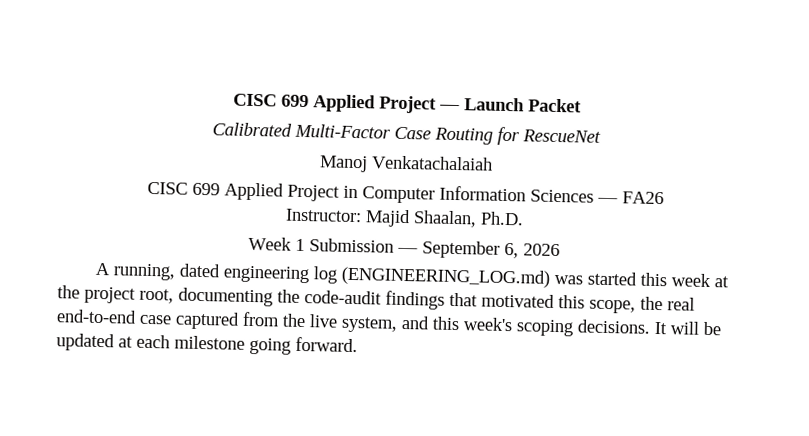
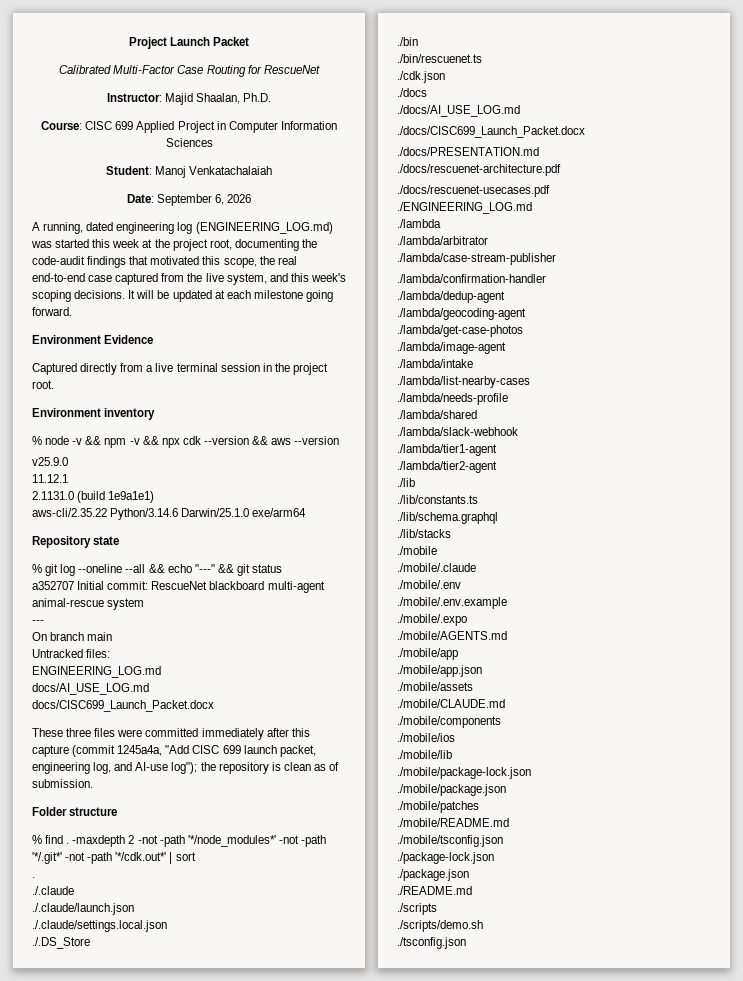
[233,93,460,114] CISC 699 Applied Project — -> [128,37,167,49] Project
[318,155,493,173] Manoj Venkatachalaiah // -> [106,93,272,105] [41,121,83,130] Instructor: Majid Shaalan, Ph.D. // Course:
[596,191,664,205] [285,208,524,228] [248,236,418,254] — FA26 // Instructor: Majid Shaalan, Ph.D. // Week 1 Submission — -> [105,166,273,178] [126,194,154,203] // Student: Manoj Venkatachalaiah // Date:
(358, 344) none -> [32,335,154,344] [32,363,328,375] [32,380,54,389] [32,408,156,420] [32,436,340,448] [32,457,68,466] [32,474,68,483] [32,491,155,503] [32,508,307,520] [32,536,120,548] [32,564,283,576] [32,581,325,593] [32,598,145,610] [32,620,44,624] [32,632,113,641] [32,649,111,658] [32,666,161,678] [32,683,149,695] [32,700,214,712] [32,728,310,740] [32,745,316,757] [32,762,340,774] [32,779,93,788] [32,807,118,816] [32,835,326,847] [32,852,196,864] [32,877,35,878] [32,886,74,895] [32,903,134,915] [32,920,167,932] [32,937,90,949] [397,37,418,46] [397,54,482,63] [397,71,445,83] [397,88,427,97] [397,105,520,117] [397,126,585,138] [397,147,539,156] [397,164,561,176] [397,185,550,197] [397,202,532,214] [397,219,441,228] [397,236,488,245] [397,253,556,265] [397,274,546,283] [397,291,505,303] [397,308,526,320] [397,325,523,337] [397,342,506,354] [397,359,473,368] [397,376,530,388] [397,393,508,405] [397,410,477,419] [397,427,518,436] [397,444,497,456] [397,461,497,473] [397,478,415,487] [397,495,478,504] [397,512,498,524] [397,529,451,538] [397,546,437,555] [397,563,476,572] [397,580,461,589] [397,597,507,609] [397,614,467,626] [397,631,507,640] [397,648,458,660] [397,665,482,677] [397,682,473,691] [397,699,505,708] [397,716,501,728] [397,733,455,742] [397,750,452,759] [397,767,531,779] [397,784,506,796] [397,801,479,813] [397,818,509,827] [397,835,503,847] [397,852,494,864] [397,869,469,881] [397,886,472,895] [397,903,437,915] [397,920,483,932] [397,937,466,949] // Environment Evidence // Captured directly from a live terminal session in the project root. // Environment inventory // % node -v && npm -v && npx cdk --version && aws --version // v25.9.0 // 11.12.1 // 2.1131.0 (build 1e9a1e1) // aws-cli/2.35.22 Python/3.14.6 Darwin/25.1.0 exe/arm64 // Repository state // % git log --oneline --all && echo "---" && git status // a352707 Initial commit: RescueNet blackboard multi-agent animal-rescue system // --- // On branch main // Untracked files: // ENGINEERING_LOG.md // docs/AI_USE_LOG.md // docs/CISC699_Launch_Packet.docx // These three files were committed immediately after this capture (commit 1245a4a, "Add CISC 699 launch packet, engineering log, and AI-use log"); the repository is clean as of submission. // Folder structure // % find . -maxdepth 2 -not -path '*/node_modules*' -not -path '*/.git*' -not -path '*/cdk.out*' | sort // . // ./.claude // ./.claude/launch.json // ./.claude/settings.local.json // ./.DS_Store // ./bin // ./bin/rescuenet.ts // ./cdk.json // ./docs // ./docs/AI_USE_LOG.md // ./docs/CISC699_Launch_Packet.docx // ./docs/PRESENTATION.md // ./docs/rescuenet-architecture.pdf // ./docs/rescuenet-usecases.pdf // ./ENGINEERING_LOG.md // ./lambda // ./lambda/arbitrator // ./lambda/case-stream-publisher // ./lambda/confirmation-handler // ./lambda/dedup-agent // ./lambda/geocoding-agent // ./lambda/get-case-photos // ./lambda/image-agent // ./lambda/intake // ./lambda/list-nearby-cases // ./lambda/needs-profile // ./lambda/shared // ./lambda/slack-webhook // ./lambda/tier1-agent // ./lambda/tier2-agent // ./lib // ./lib/constants.ts // ./lib/schema.graphql // ./lib/stacks // ./mobile // ./mobile/.claude // ./mobile/.env // ./mobile/.env.example // ./mobile/.expo // ./mobile/AGENTS.md // ./mobile/app // ./mobile/app.json // ./mobile/assets // ./mobile/CLAUDE.md // ./mobile/components // ./mobile/ios // ./mobile/lib // ./mobile/package-lock.json // ./mobile/package.json // ./mobile/patches // ./mobile/README.md // ./mobile/tsconfig.json // ./package-lock.json // ./package.json // ./README.md // ./scripts // ./scripts/demo.sh // ./tsconfig.json

